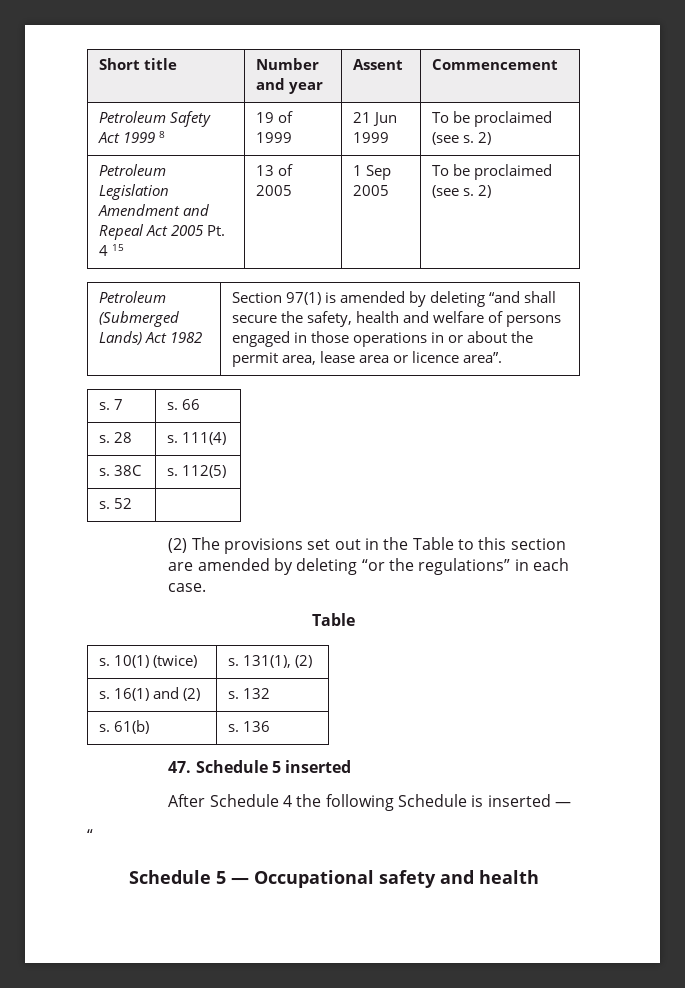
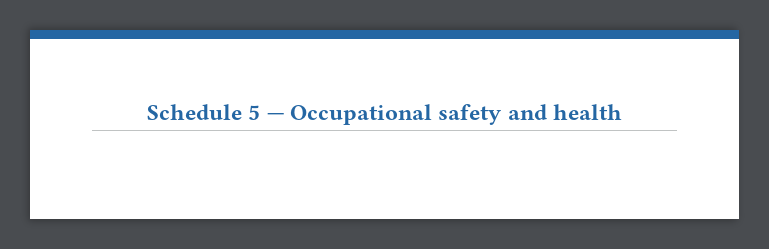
[99,58,178,70] [256,58,320,70] [256,78,324,94] [353,59,404,70] [432,59,559,70] [99,111,212,127] [98,131,166,143] [256,111,294,123] [256,132,293,143] [353,112,398,126] [353,132,390,143] [432,111,553,127] [432,132,492,145] [99,164,167,176] [99,184,170,200] [98,204,210,216] [99,224,226,240] [99,244,125,256] [256,164,294,176] [256,185,293,196] [353,165,392,180] [353,185,390,196] [432,164,553,180] [432,185,492,198] [99,291,167,303] [99,311,180,327] [99,331,203,345] [232,291,557,307] [232,311,562,327] [232,331,534,347] [232,351,503,367] [99,399,124,410] [167,399,201,410] [99,432,133,443] [167,432,227,445] [99,465,143,476] [167,465,227,478] [99,498,133,509] [168,537,566,554] [168,558,569,575] [168,583,207,592] [312,613,356,626] [99,655,198,668] [228,655,313,668] [99,687,201,701] [228,688,271,699] [99,720,150,734] [228,721,271,732] [168,760,352,773] [168,794,571,811] [87,829,93,841] Short title | Number and year | Assent | Commencement // Petroleum Safety Act 1999 8 | 19 of 1999 | 21 Jun 1999 | To be proclaimed (see s. 2) // Petroleum Legislation Amendment and Repeal Act 2005 Pt. 4 15 | 13 of 2005 | 1 Sep 2005 | To be proclaimed (see s. 2) // Petroleum (Submerged Lands) Act 1982 | Section 97(1) is amended by deleting “and shall secure the safety, health and welfare of persons engaged in those operations in or about the permit area, lease area or licence area”. // s. 7 | s. 66 // s. 28 | s. 111(4) // s. 38C | s. 112(5) // s. 52 | // (2) The provisions set out in the Table to this section are amended by deleting “or the regulations” in each case. // Table // s. 10(1) (twice) | s. 131(1), (2) // s. 16(1) and (2) | s. 132 // s. 61(b) | s. 136 // 47. Schedule 5 inserted // After Schedule 4 the following Schedule is inserted — // “ // -> (146, 112) none

